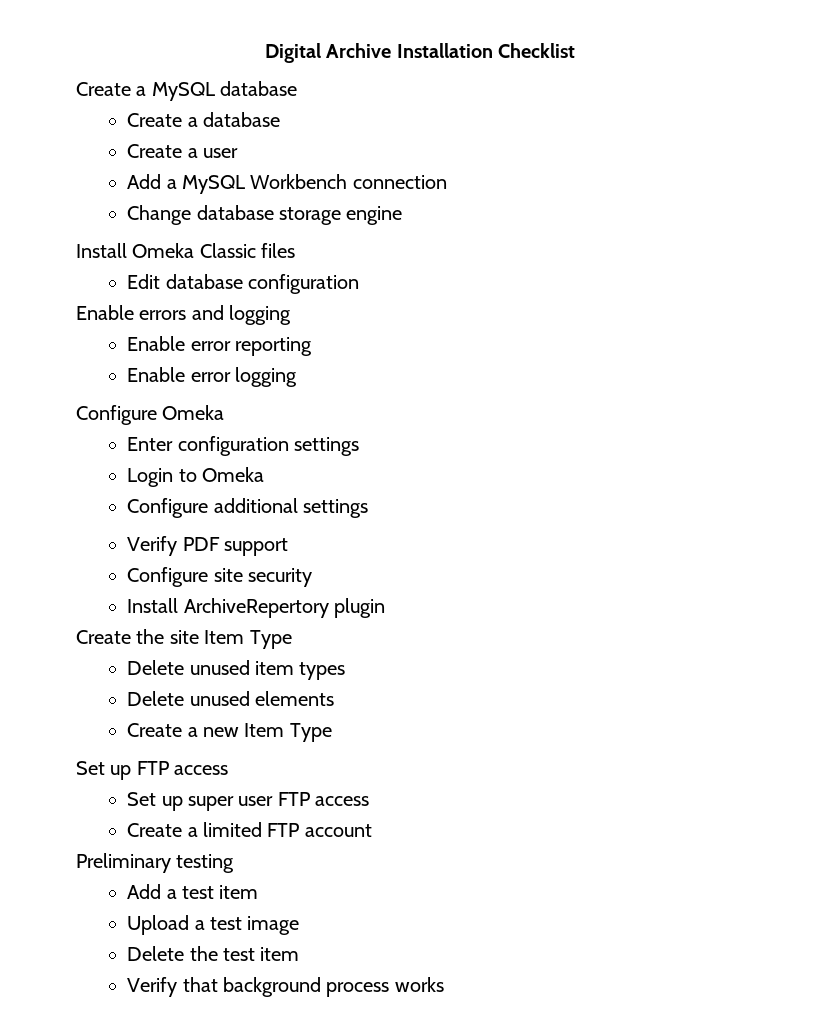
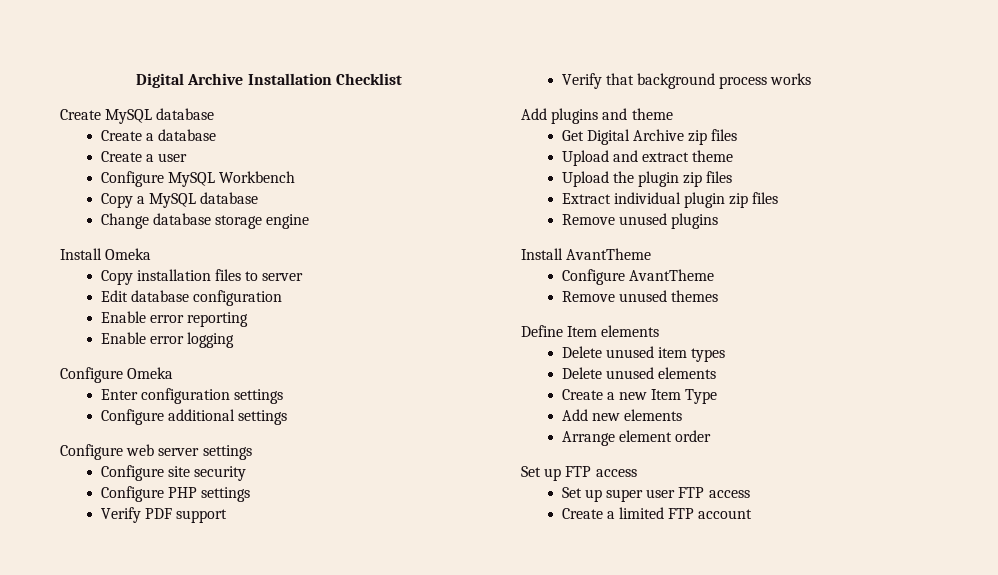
[136,86,147,96] a -> (101, 114) none
[127,174,447,194] Add a MySQL Workbench connection -> [100,171,296,187] [100,192,259,208] Configure MySQL Workbench // Copy a MySQL database
[199,243,296,258] Classic files -> [100,269,304,285] // Copy installation files to server
[76,305,292,325] // Enable errors and logging -> (283, 298) none
[127,467,264,487] [127,498,368,518] [127,536,288,556] [127,567,312,587] [127,598,385,618] [76,629,292,649] Login to Omeka // Configure additional settings // Verify PDF support // Configure site security // Install ArchiveRepertory plugin // Create the site Item Type -> [100,409,288,425] [60,444,252,460] [100,465,247,481] [100,486,251,502] [100,507,228,523] [561,73,812,89] [521,108,673,124] [561,129,738,145] [561,150,734,166] [561,171,733,187] [561,192,779,208] [561,213,719,229] [521,248,652,260] [561,269,714,285] [561,290,719,302] [521,325,660,337] Configure additional settings // Configure web server settings // Configure site security // Configure PHP settings // Verify PDF support // Verify that background process works // Add plugins and theme // Get Digital Archive zip files // Upload and extract theme // Upload the plugin zip files // Extract individual plugin zip files // Remove unused plugins // Install AvantTheme // Configure AvantTheme // Remove unused themes // Define Item elements
(332, 732) none -> [561,409,683,421] [561,430,712,446] // Add new elements // Arrange element order
[76,853,235,873] [127,884,259,899] [127,915,300,935] [127,946,300,961] [127,977,444,997] // Preliminary testing // Add a test item // Upload a test image // Delete the test item // Verify that background process works -> (753, 514) none

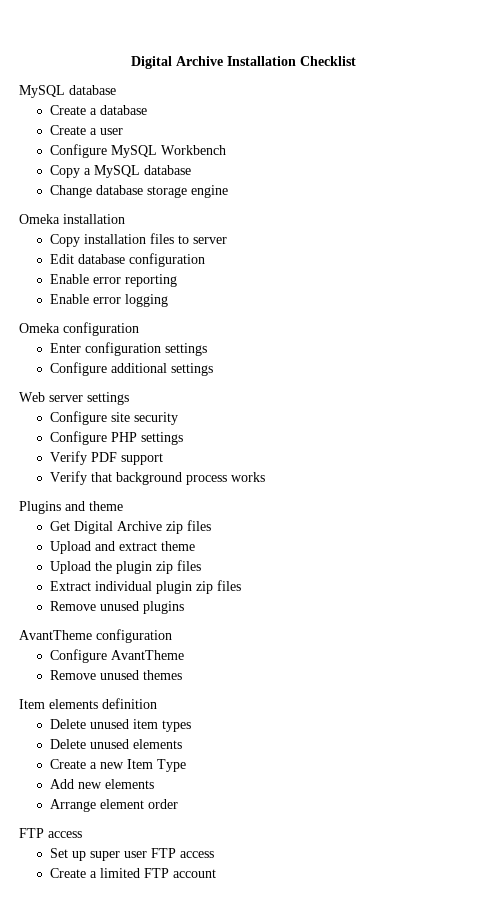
[60,109,101,120] Create -> (356, 61) none
[60,248,152,260] Install Omeka -> [19,214,125,224] Omeka installation
[60,367,174,383] Configure Omeka -> [19,322,139,336] Omeka configuration
[60,444,155,460] Configure web -> [19,392,45,402] Web
[521,108,599,124] Add plugins -> [19,501,61,514] Plugins
[521,248,652,260] Install AvantTheme -> [19,629,172,643] AvantTheme configuration
[521,325,563,337] Define -> (182, 675) none
(660, 331) none -> [102,698,157,709] definition
[521,466,562,481] Set up -> (178, 804) none

